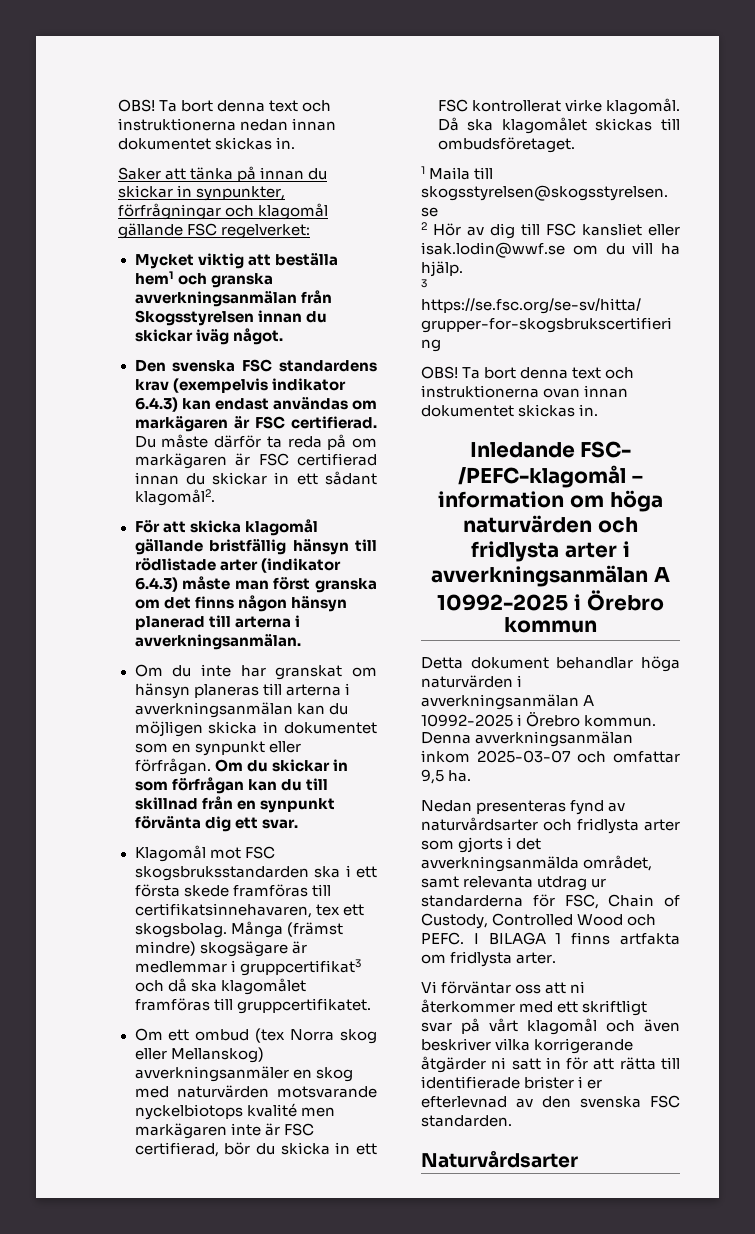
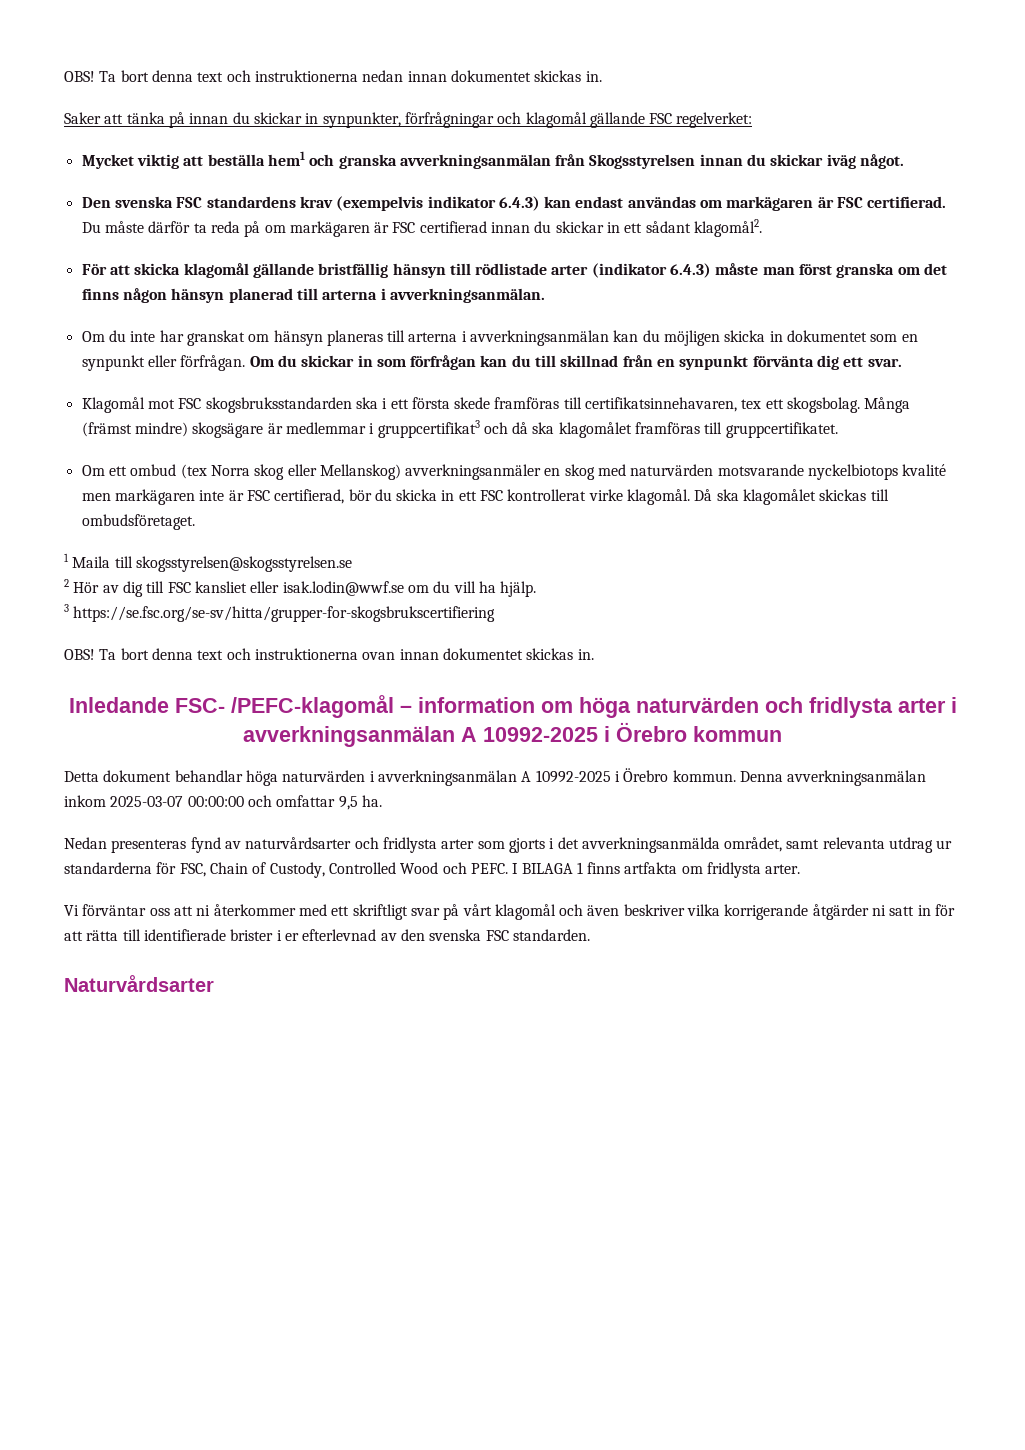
(571, 756) none -> [187,796,244,807] 00:00:00

